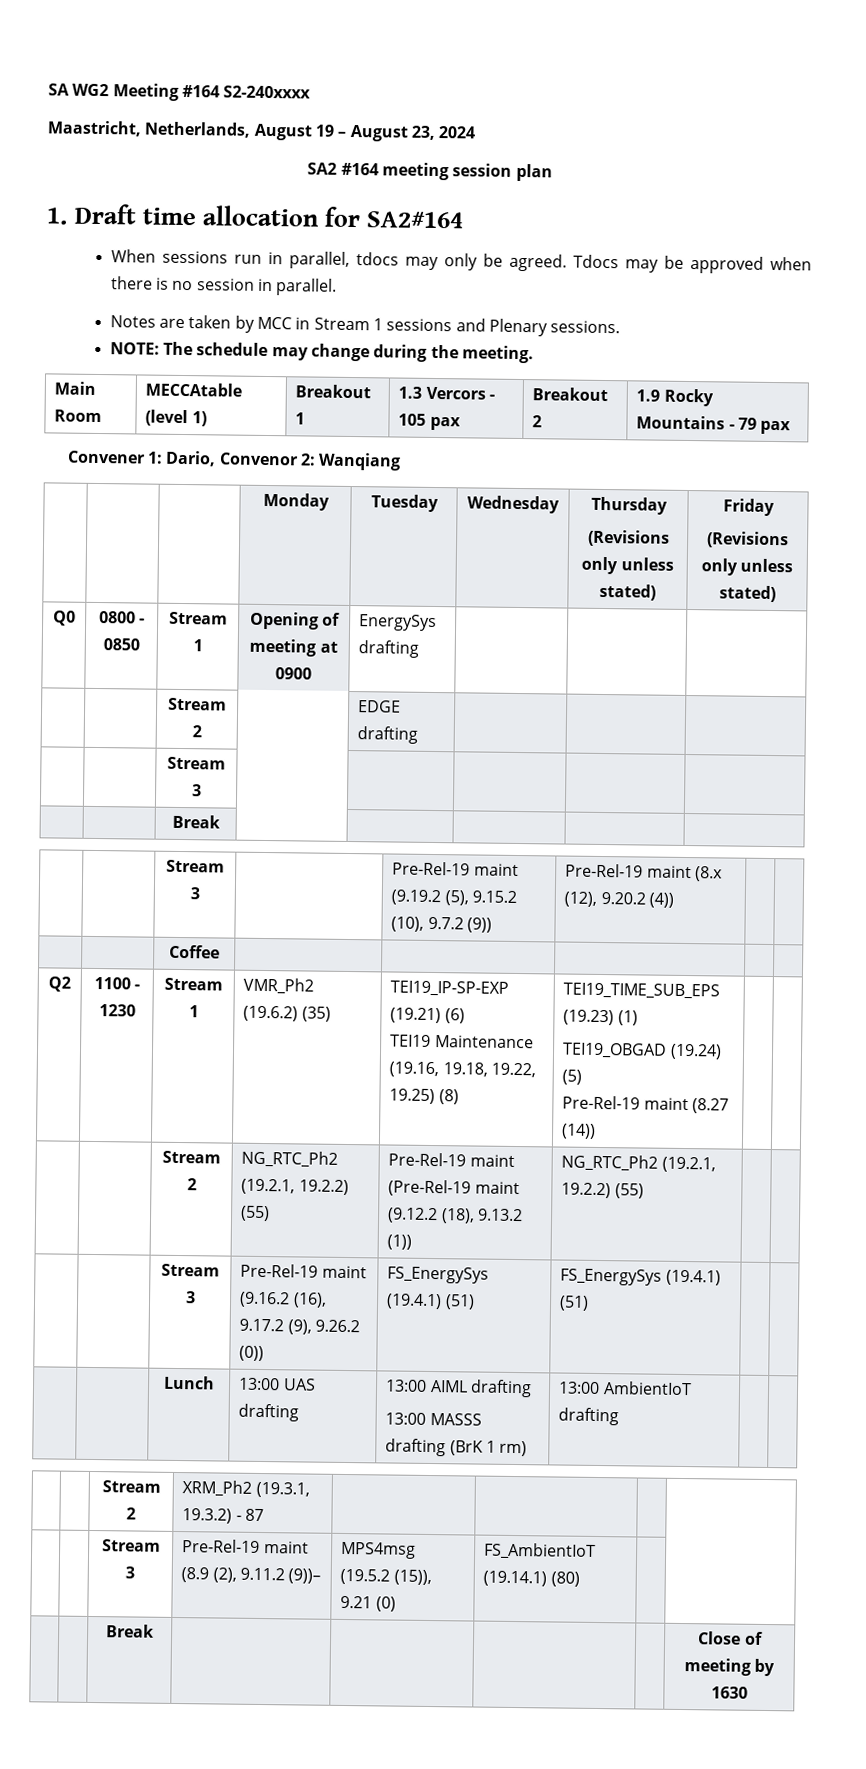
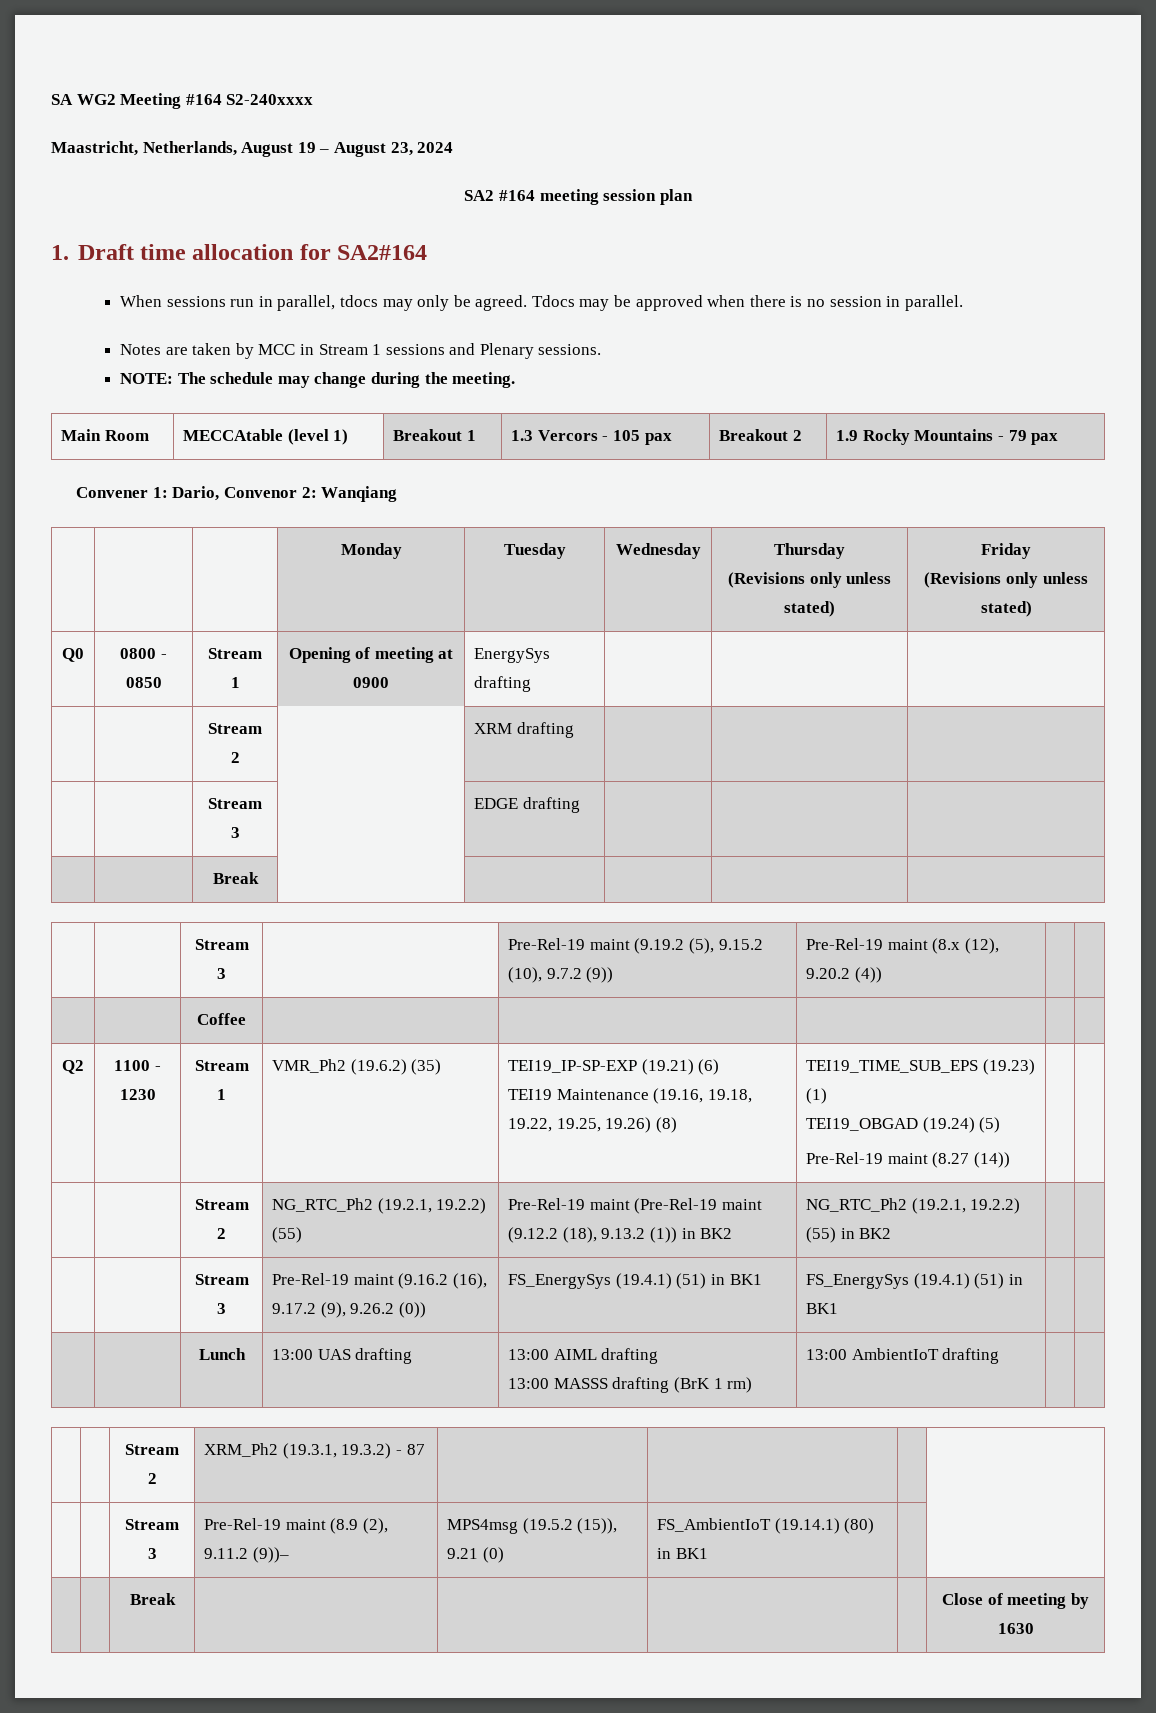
[358,700,402,713] EDGE -> [474,723,513,734] XRM
(202, 790) none -> [474,797,580,813] EDGE drafting
[389,1088,436,1105] 19.25) -> [556,1117,652,1133] 19.25, 19.26)
[561,1154,716,1173] [561,1182,644,1199] | NG_RTC_Ph2 (19.2.1, 19.2.2) (55) -> [681,1228,733,1239] [806,1198,1021,1214] [806,1227,892,1243] in BK2 | NG_RTC_Ph2 (19.2.1, 19.2.2) (55) in BK2
[560,1268,721,1286] [559,1295,590,1311] | FS_EnergySys (19.4.1) (51) -> [711,1274,762,1285] [806,1273,1024,1289] [806,1303,839,1314] in BK1 | FS_EnergySys (19.4.1) (51) in BK1
(580, 1579) none -> [657,1548,708,1559] in BK1

